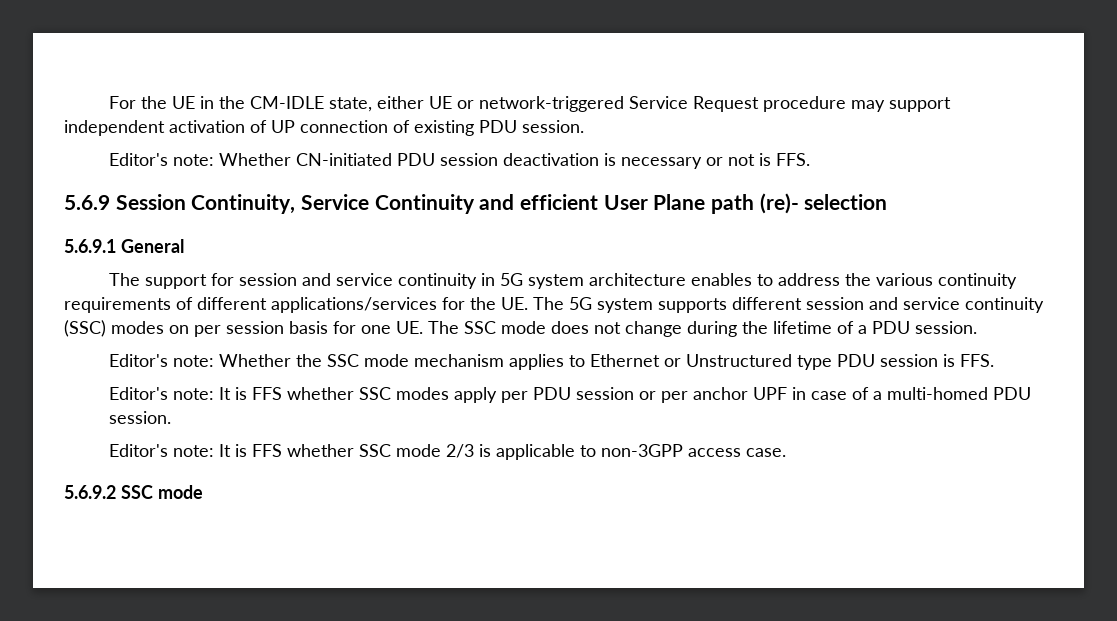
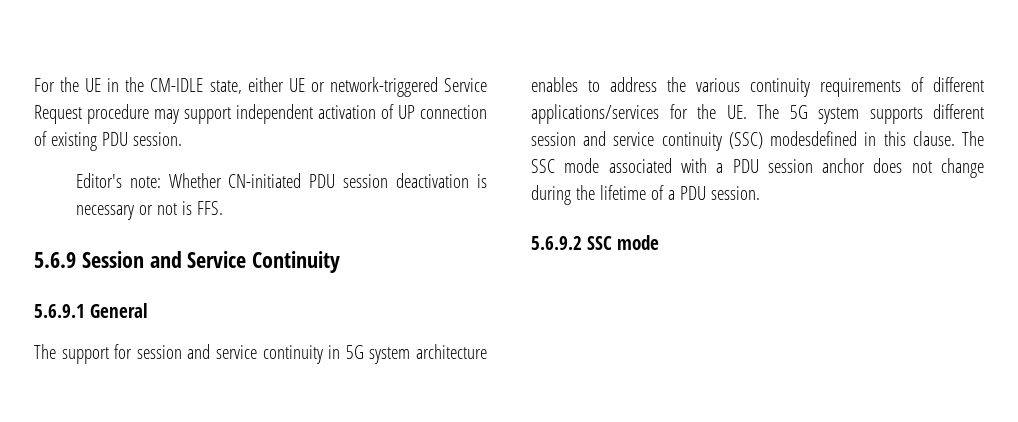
[191,194,296,214] Continuity, -> [149,251,182,268] and
[479,193,888,214] and efficient User Plane path (re)- selection -> (341, 262) none
[111,321,546,337] modes on per session basis for one UE. The SSC mode -> [770,131,984,146] [531,158,866,173] modesdefined in this clause. The SSC mode associated with a PDU session anchor
[109,354,995,370] [109,387,1032,403] [109,411,172,424] [109,444,787,460] // Editor's note: Whether the SSC mode mechanism applies to Ethernet or Unstructured type PDU session is FFS. // Editor's note: It is FFS whether SSC modes apply per PDU session or per anchor UPF in case of a multi-homed PDU session. // Editor's note: It is FFS whether SSC mode 2/3 is applicable to non-3GPP access case. -> (760, 193) none

